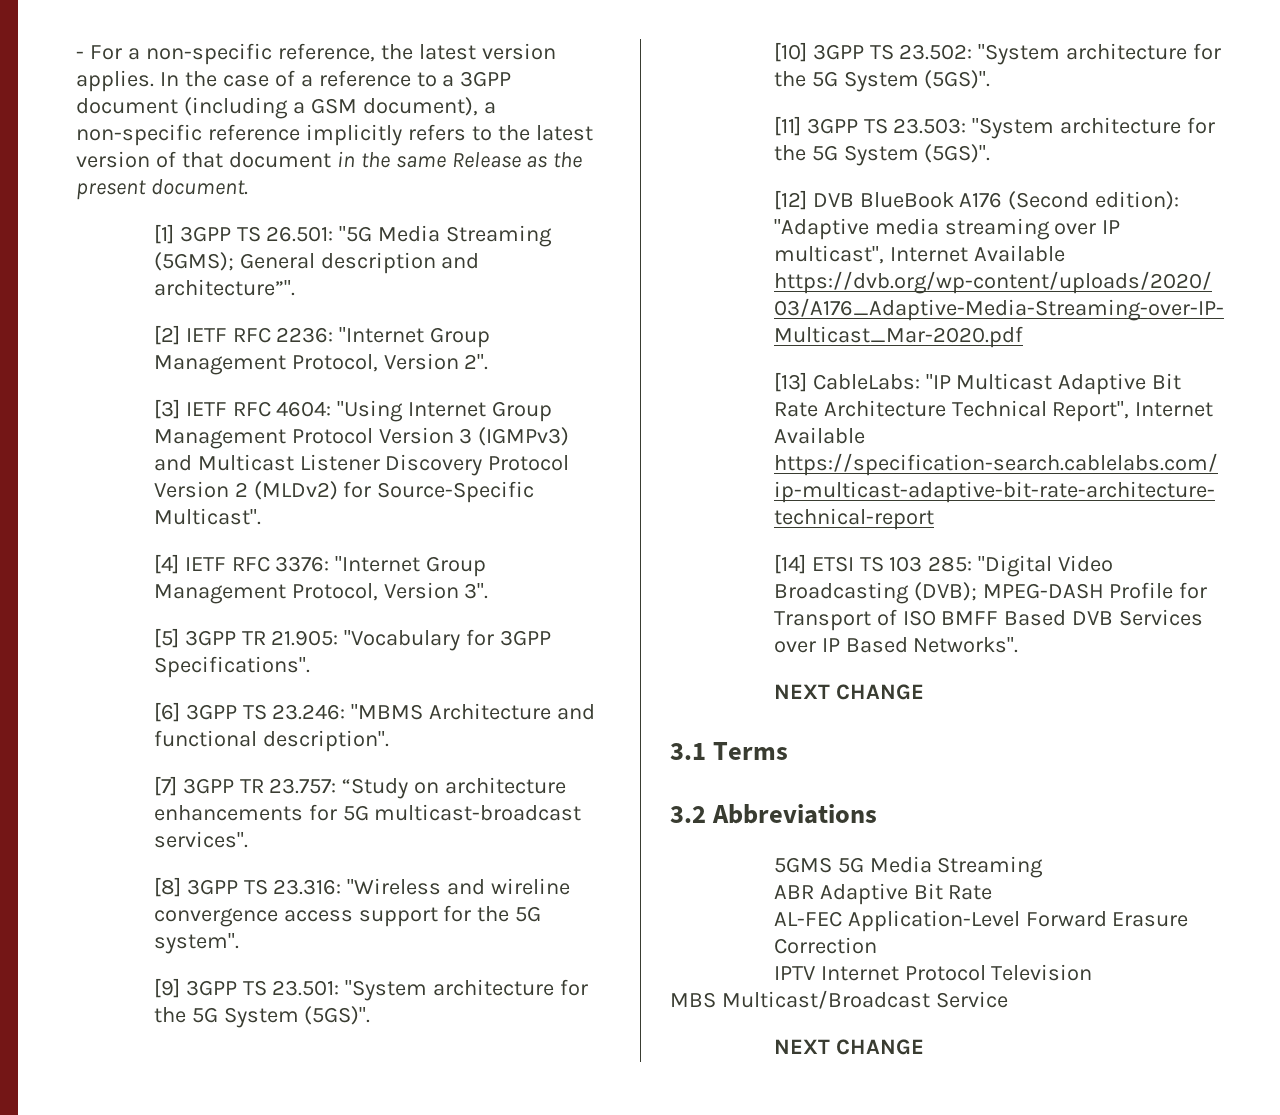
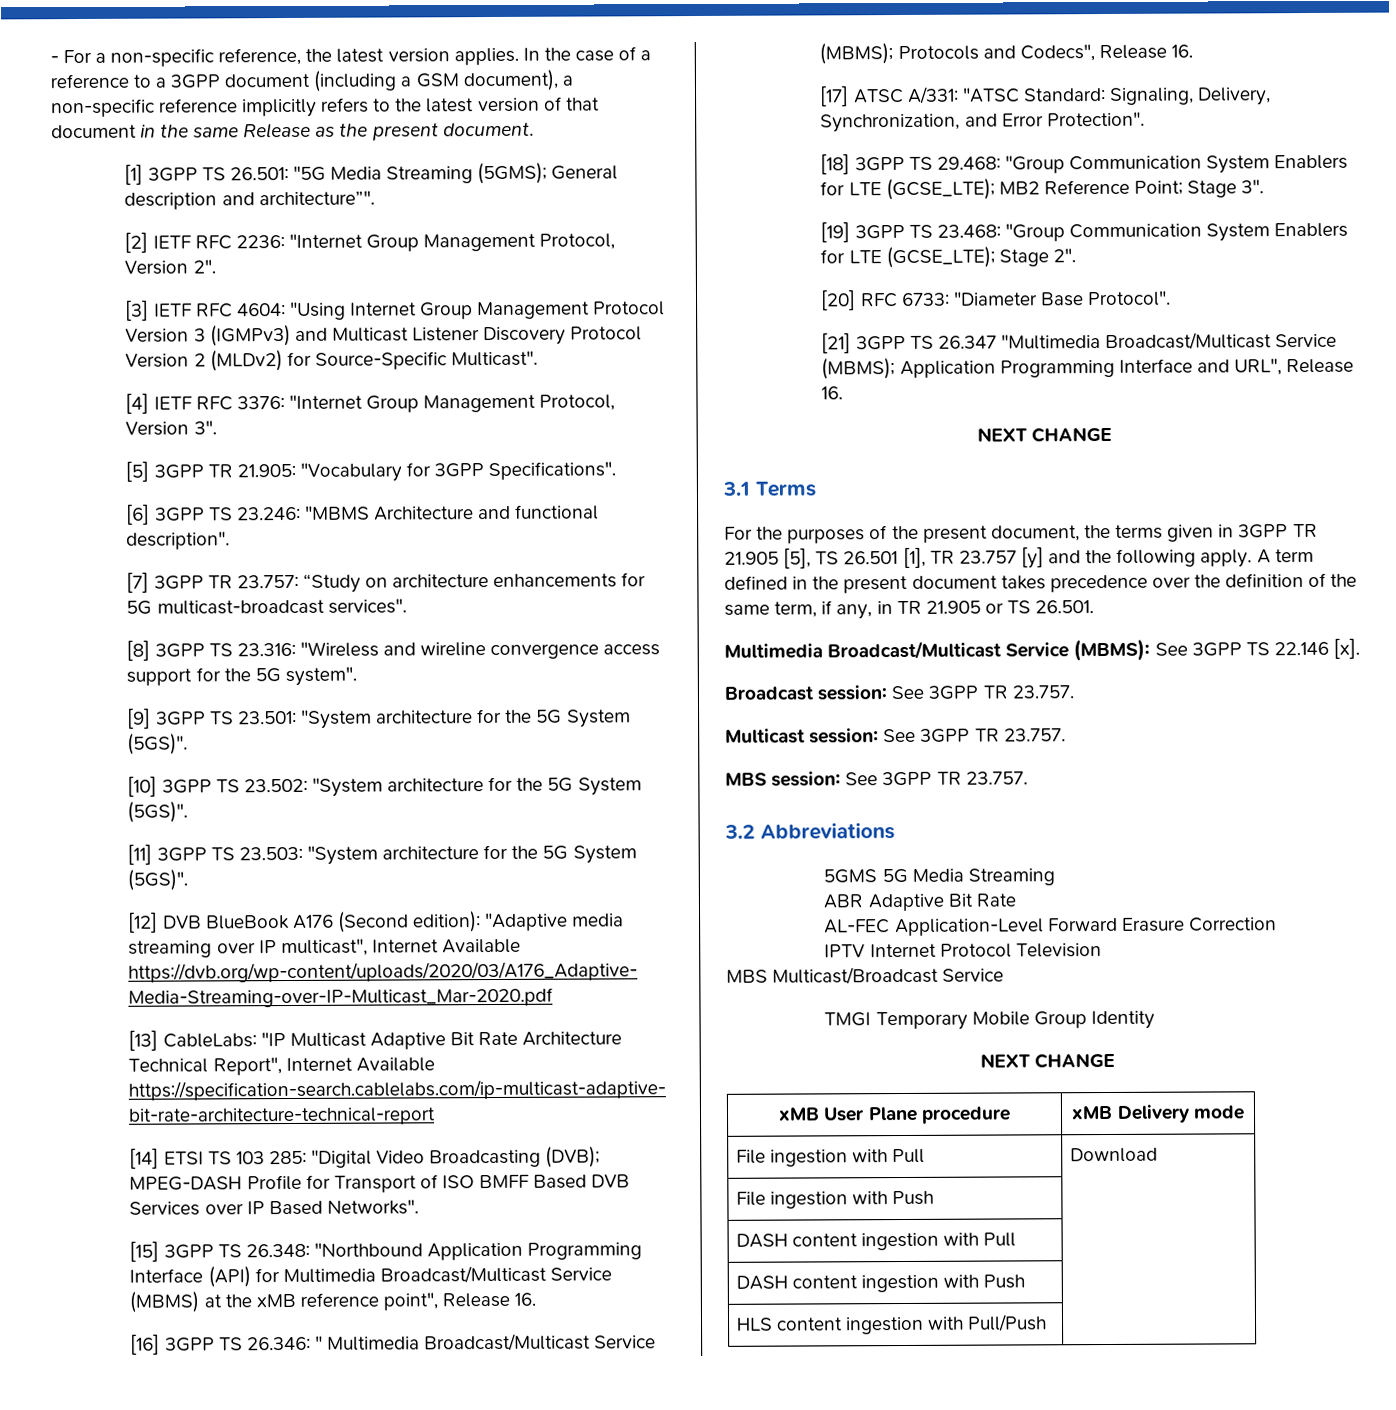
[773,684,924,700] [670,742,789,760] NEXT CHANGE // 3.1 Terms -> [129,1241,643,1262] [129,1265,613,1288] [129,1291,537,1313] [130,1333,657,1355] [819,43,1194,65] [819,86,1272,107] [820,111,1145,133] [820,154,1349,175] [820,178,1265,201] [820,222,1349,243] [820,246,1076,269] [820,290,1172,311] [821,332,1338,354] [821,358,1355,380] [821,386,844,400] [976,426,1113,443] [722,481,816,497] [724,523,1318,544] [724,547,1314,569] [724,572,1358,594] [724,600,1095,620] [724,638,1361,662] [724,685,1074,701] [725,728,1066,744] [725,771,1028,787] [15] 3GPP TS 26.348: "Northbound Application Programming Interface (API) for Multimedia Broadcast/Multicast Service (MBMS) at the xMB reference point", Release 16. // [16] 3GPP TS 26.346: " Multimedia Broadcast/Multicast Service (MBMS); Protocols and Codecs", Release 16. // [17] ATSC A/331: "ATSC Standard: Signaling, Delivery, Synchronization, and Error Protection". // [18] 3GPP TS 29.468: "Group Communication System Enablers for LTE (GCSE_LTE); MB2 Reference Point; Stage 3". // [19] 3GPP TS 23.468: "Group Communication System Enablers for LTE (GCSE_LTE); Stage 2". // [20] RFC 6733: "Diameter Base Protocol". // [21] 3GPP TS 26.347 "Multimedia Broadcast/Multicast Service (MBMS); Application Programming Interface and URL", Release 16. // NEXT CHANGE // 3.1 Terms // For the purposes of the present document, the terms given in 3GPP TR 21.905 [5], TS 26.501 [1], TR 23.757 [y] and the following apply. A term defined in the present document takes precedence over the definition of the same term, if any, in TR 21.905 or TS 26.501. // Multimedia Broadcast/Multicast Service (MBMS): See 3GPP TS 22.146 [x]. // Broadcast session: See 3GPP TR 23.757. // Multicast session: See 3GPP TR 23.757. // MBS session: See 3GPP TR 23.757.
[773,1039,924,1055] NEXT CHANGE -> [824,1010,1155,1031] [979,1052,1116,1069] [778,1106,1011,1124] [1071,1104,1245,1123] [735,1148,926,1167] [1069,1147,1158,1163] [735,1190,935,1209] [735,1232,1017,1251] [735,1274,1026,1293] [735,1314,1048,1335] TMGI Temporary Mobile Group Identity // NEXT CHANGE // xMB User Plane procedure | xMB Delivery mode // File ingestion with Pull | Download // File ingestion with Push | // DASH content ingestion with Pull | // DASH content ingestion with Push | // HLS content ingestion with Pull/Push |

